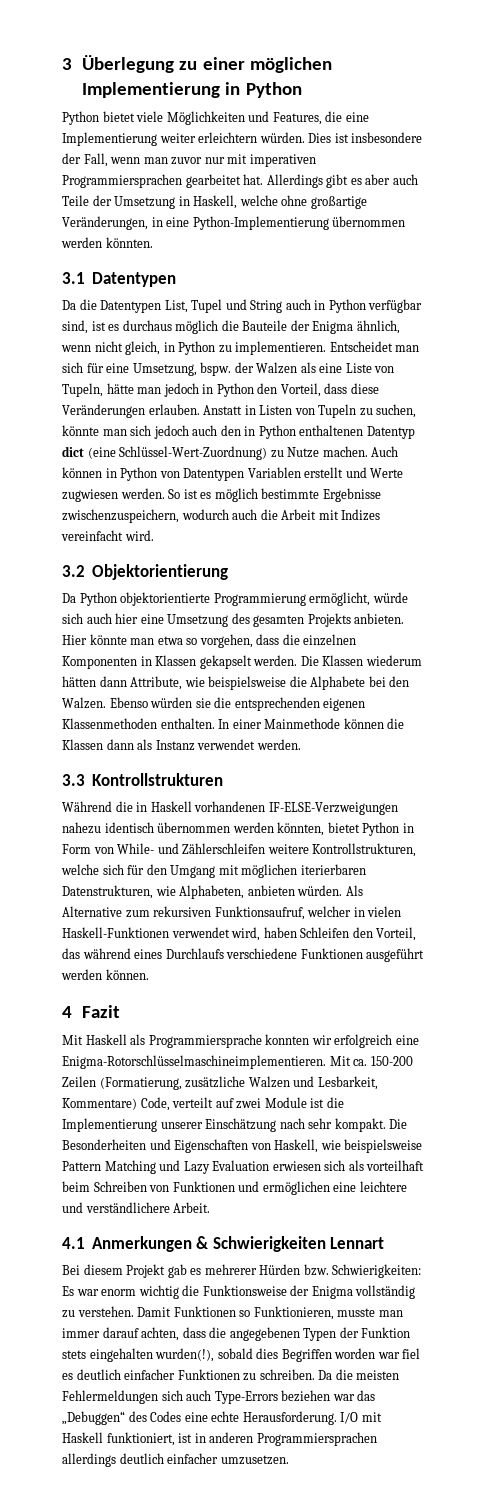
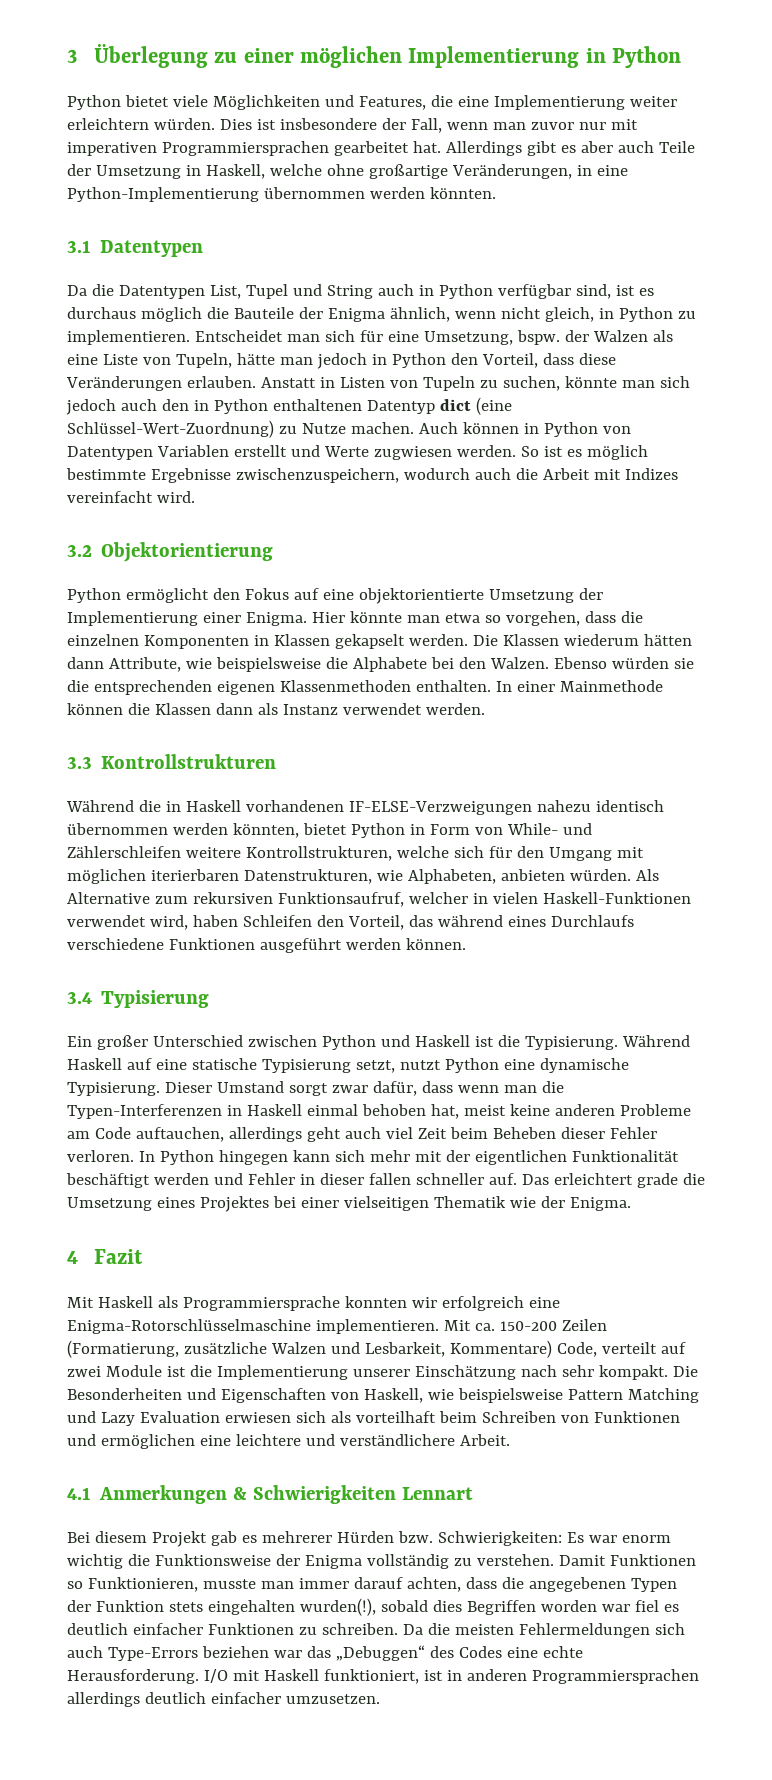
[62,592,408,606] [62,613,405,627] Da Python objektorientierte Programmierung ermöglicht, würde sich auch hier eine Umsetzung des gesamten Projekts anbieten. -> [67,588,603,604] [67,611,307,626] Python ermöglicht den Fokus auf eine objektorientierte Umsetzung der Implementierung einer Enigma.
(149, 974) none -> [67,990,210,1008] [67,1035,690,1050] [67,1058,629,1073] [67,1081,564,1096] [67,1104,691,1119] [67,1127,657,1142] [67,1150,679,1165] [66,1173,705,1188] [67,1196,631,1212] // 3.4 Typisierung // Ein großer Unterschied zwischen Python und Haskell ist die Typisierung. Während Haskell auf eine statische Typisierung setzt, nutzt Python eine dynamische Typisierung. Dieser Umstand sorgt zwar dafür, dass wenn man die Typen-Interferenzen in Haskell einmal behoben hat, meist keine anderen Probleme am Code auftauchen, allerdings geht auch viel Zeit beim Beheben dieser Fehler verloren. In Python hingegen kann sich mehr mit der eigentlichen Funktionalität beschäftigt werden und Fehler in dieser fallen schneller auf. Das erleichtert grade die Umsetzung eines Projektes bei einer vielseitigen Thematik wie der Enigma.
[62,1055,326,1069] Enigma-Rotorschlüsselmaschineimplementieren. -> [67,1319,439,1334] Enigma-Rotorschlüsselmaschine implementieren.

